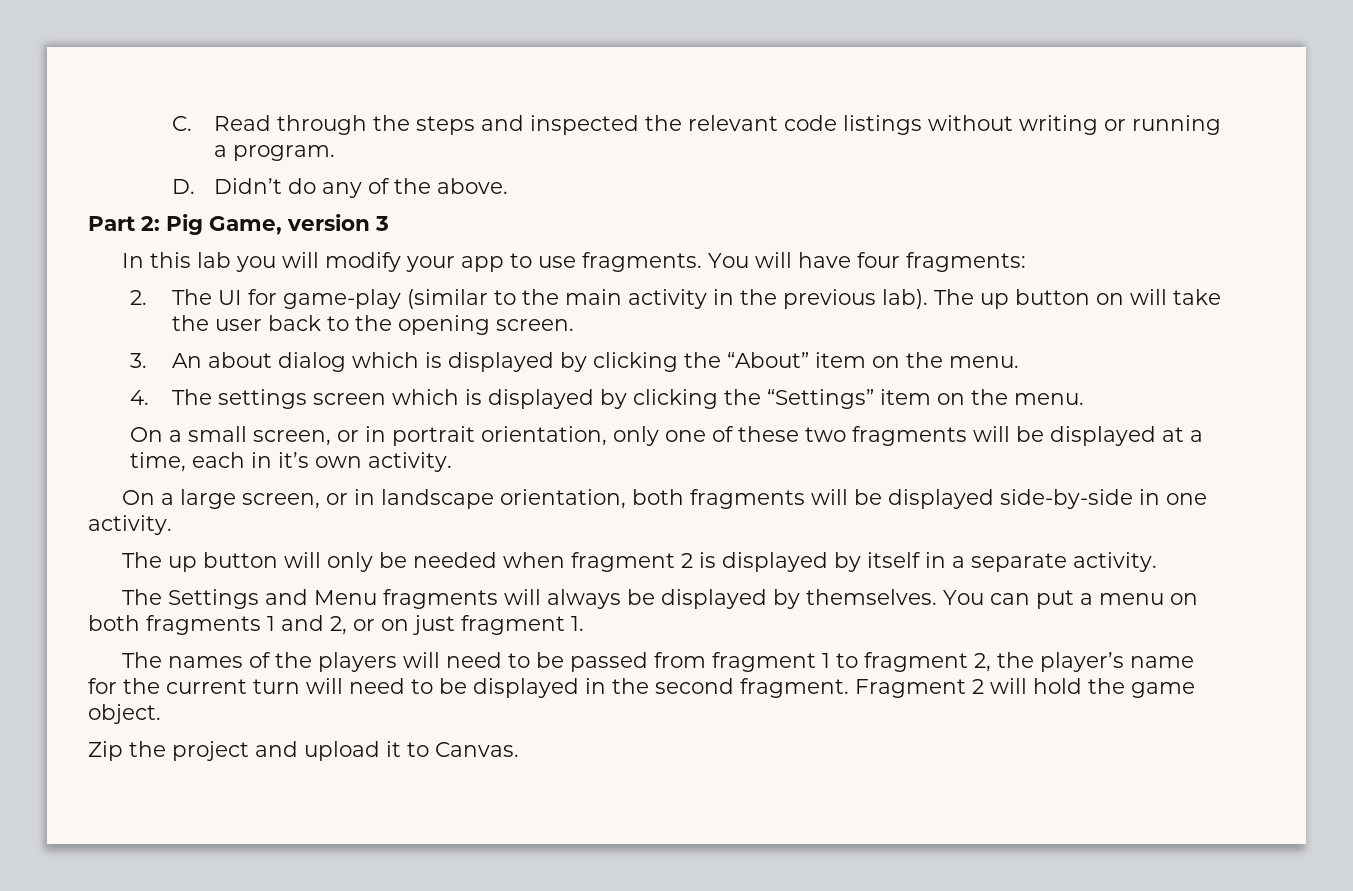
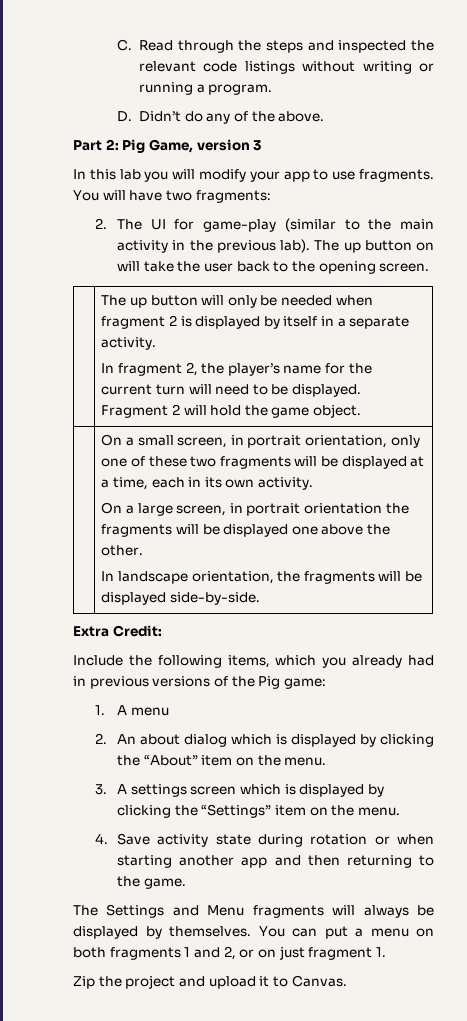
[856,252,900,268] four -> [165,190,192,201] two
[130,353,148,368] // 3. -> [101,295,373,308] [101,315,410,329] [101,337,157,350] [101,362,372,376] [101,384,362,397] [101,404,362,418] [101,434,420,448] [101,456,425,469] [101,477,314,490] [101,502,409,516] [101,524,391,537] [101,545,144,556] [101,571,423,584] [101,592,260,605] [73,625,162,637] [73,655,434,668] [73,676,326,689] [95,705,169,716] [95,733,108,744] // | The up button will only be needed when fragment 2 is displayed by itself in a separate activity. // In fragment 2, the player’s name for the current turn will need to be displayed. Fragment 2 will hold the game object. // | On a small screen, in portrait orientation, only one of these two fragments will be displayed at a time, each in its own activity. // On a large screen, in portrait orientation the fragments will be displayed one above the other. // In landscape orientation, the fragments will be displayed side-by-side. // Extra Credit: // Include the following items, which you already had in previous versions of the Pig game: // 1. A menu // 2.
[130,389,213,405] 4. The -> [95,784,128,795] 3. A
[130,426,1204,446] [130,452,453,472] [121,489,1207,509] [88,515,172,535] [121,552,1157,572] On a small screen, or in portrait orientation, only one of these two fragments will be displayed at a time, each in it’s own activity. // On a large screen, or in landscape orientation, both fragments will be displayed side-by-side in one activity. // The up button will only be needed when fragment 2 is displayed by itself in a separate activity. -> [95,833,434,847] [117,855,434,868] [117,876,186,889] 4. Save activity state during rotation or when starting another app and then returning to the game.
[121,652,1194,672] [88,678,1195,698] [88,704,161,724] // The names of the players will need to be passed from fragment 1 to fragment 2, the player’s name for the current turn will need to be displayed in the second fragment. Fragment 2 will hold the game object. -> (386, 952) none

